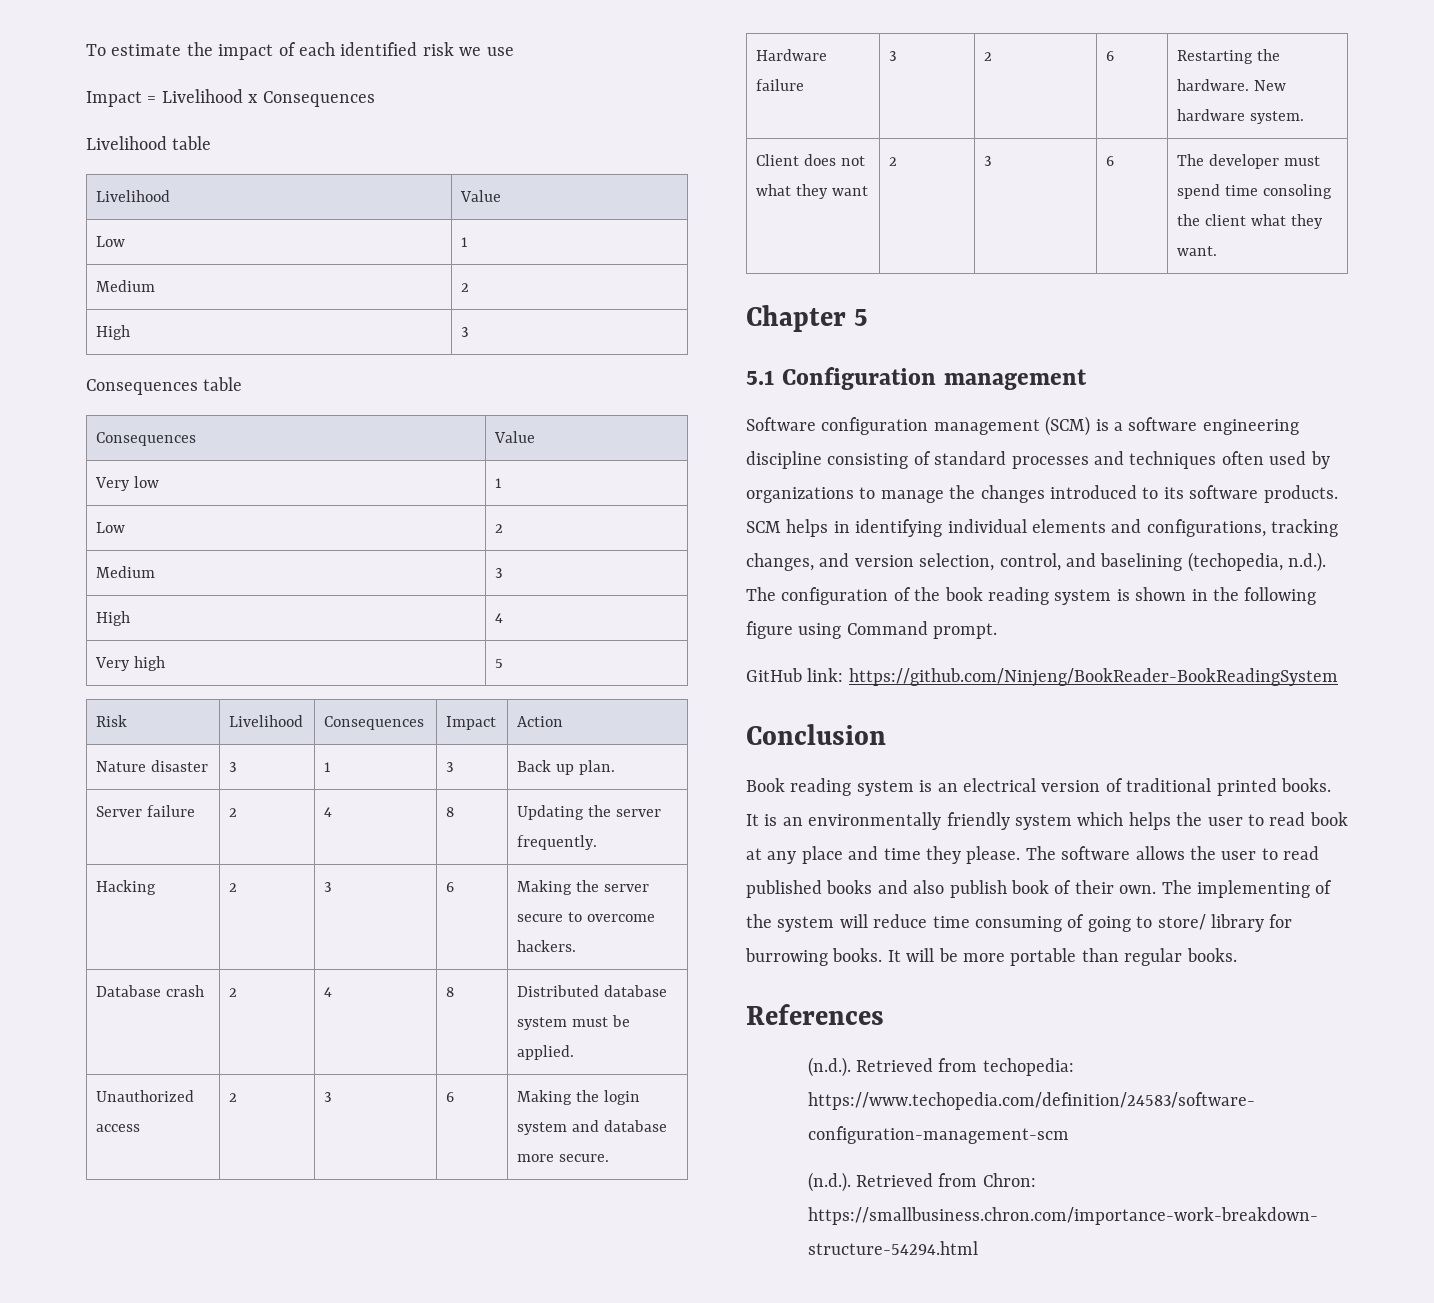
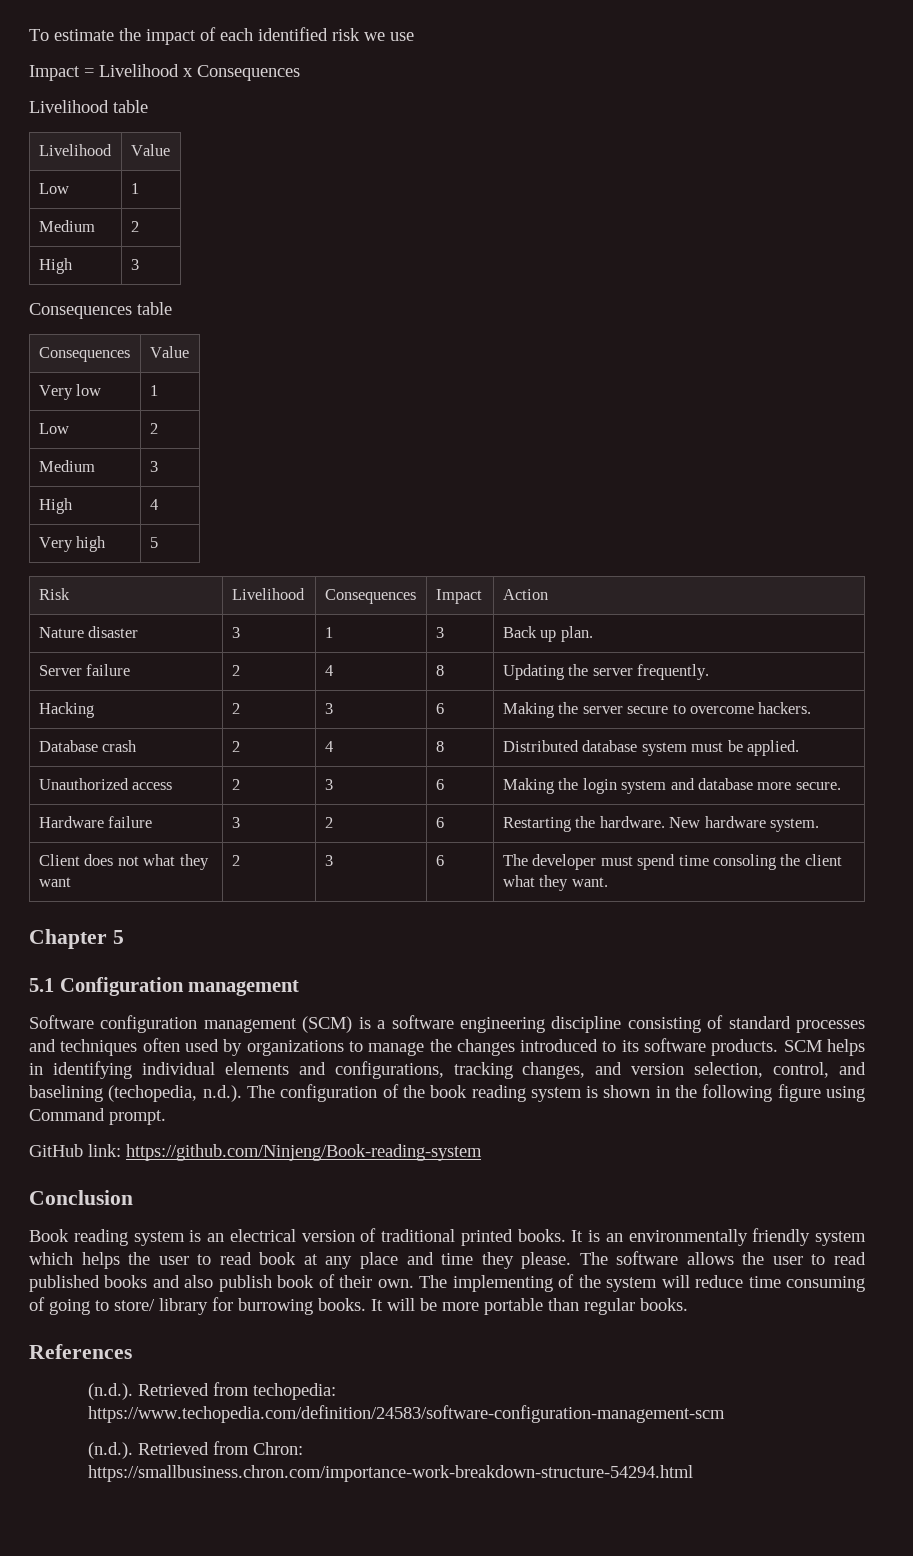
[848,668,1338,687] https://github.com/Ninjeng/BookReader-BookReadingSystem -> [126,1144,482,1161] https://github.com/Ninjeng/Book-reading-system

